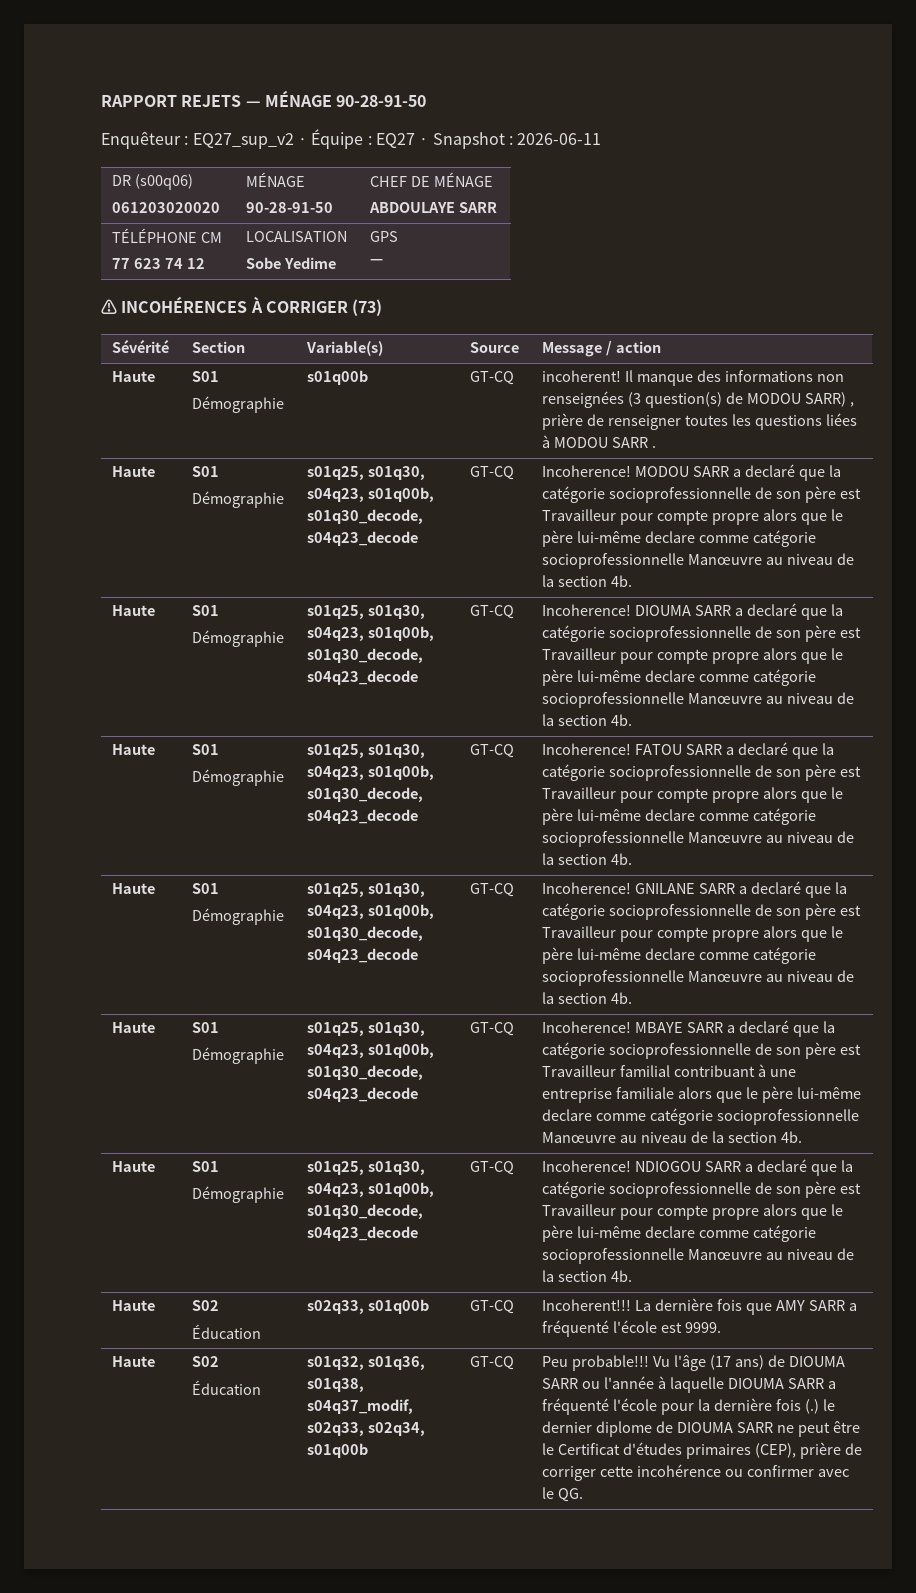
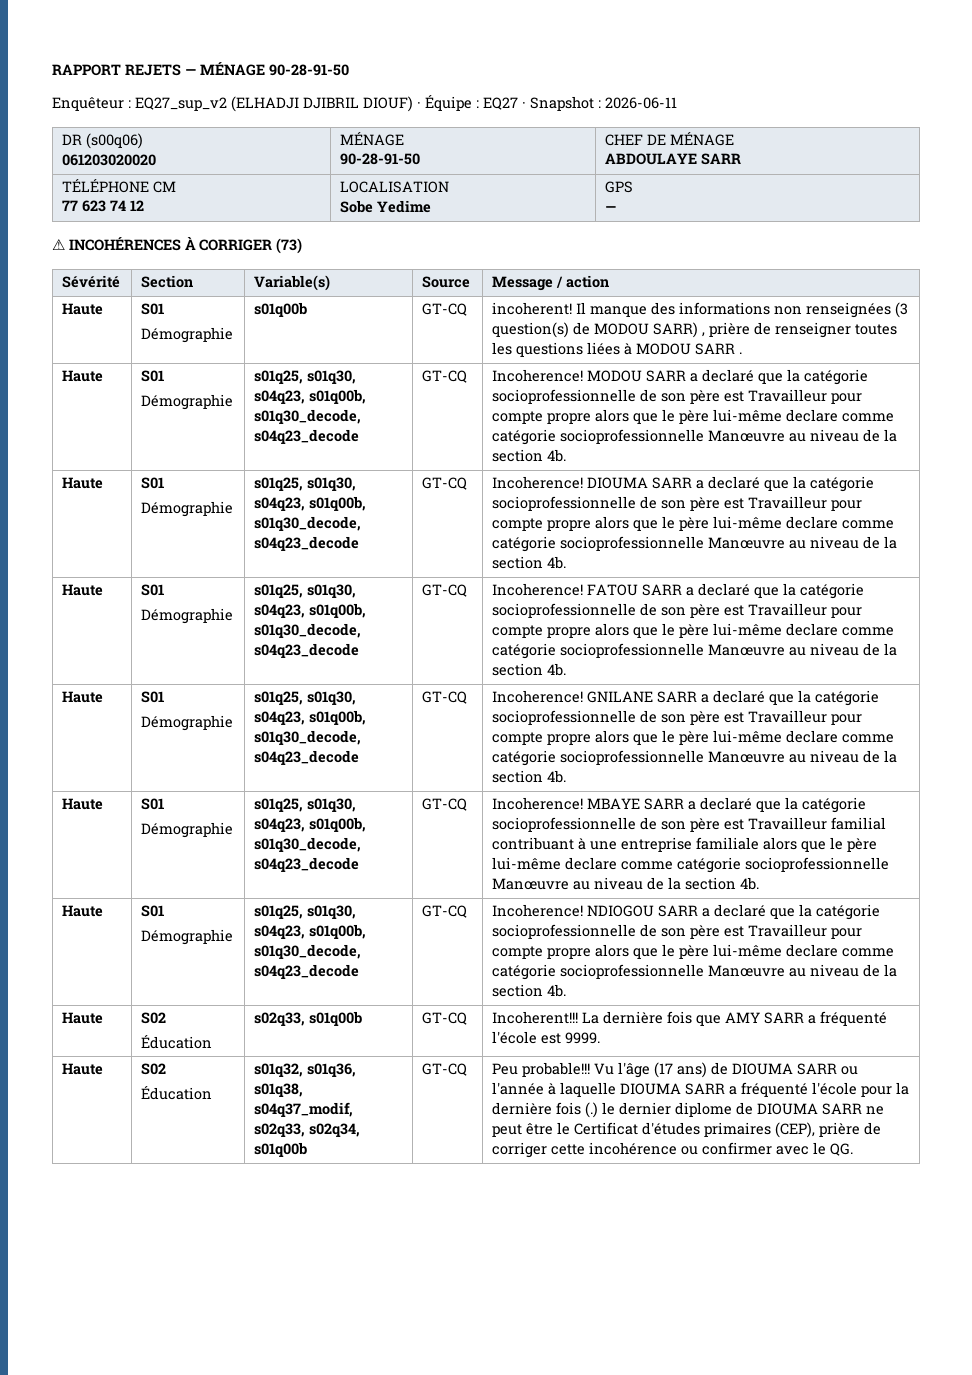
(294, 141) none -> [231,96,413,112] (ELHADJI DJIBRIL DIOUF)

